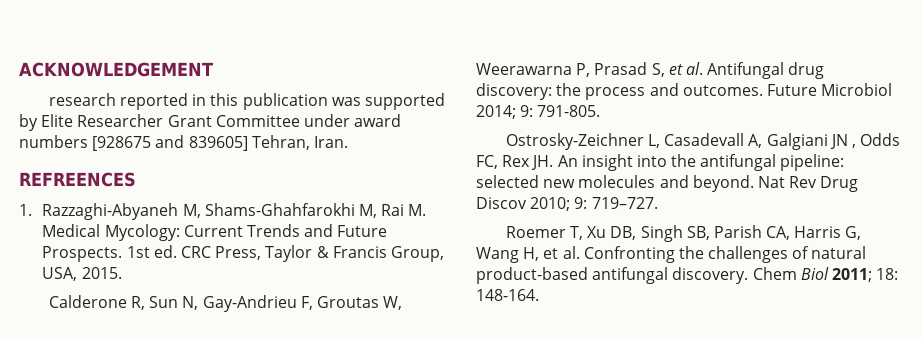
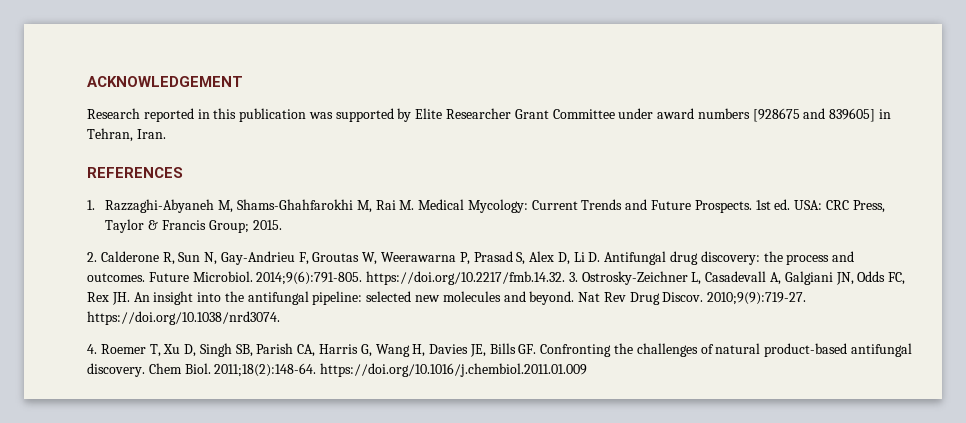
[48,93,116,106] research -> [87,108,140,119] Research
(248, 143) none -> [879,109,892,119] in
[19,172,136,187] REFREENCES -> [87,167,183,178] REFERENCES
(177, 251) none -> [794,200,823,210] USA:
[390,246,444,262] [42,267,78,281] Group, USA, -> [208,220,249,233] Group;
(122, 273) none -> [87,252,97,262] 2.
[668,62,703,75] et al. -> [529,251,601,265] Alex D, Li D.
[821,83,893,96] [476,105,601,119] Microbiol 2014; 9: 791-805. // -> [192,271,578,285] Microbiol. 2014;9(6):791-805. https://doi.org/10.2217/fmb.14.32. 3.
[829,134,856,149] JN , -> [835,272,854,285] JN,
[476,197,658,211] Discov 2010; 9: 719–727. // -> [662,292,807,305] [87,311,280,325] [87,344,97,354] Discov. 2010;9(9):719-27. https://doi.org/10.1038/nrd3074. // 4.
[610,226,637,240] DB, -> [184,344,197,357] D,
[543,246,580,259] et al. -> [429,343,537,357] Davies JE, Bills GF.
[800,267,899,282] [476,289,539,301] Biol 2011; 18: 148-164. -> [184,363,588,377] Biol. 2011;18(2):148-64. https://doi.org/10.1016/j.chembiol.2011.01.009

